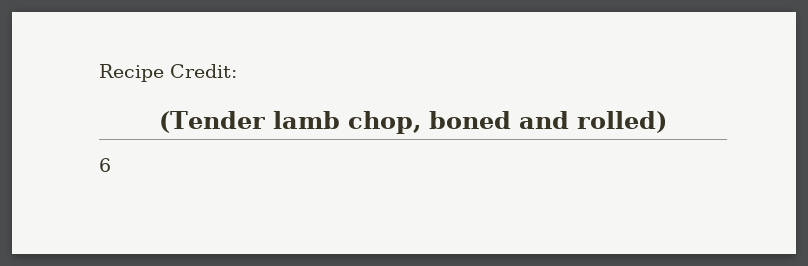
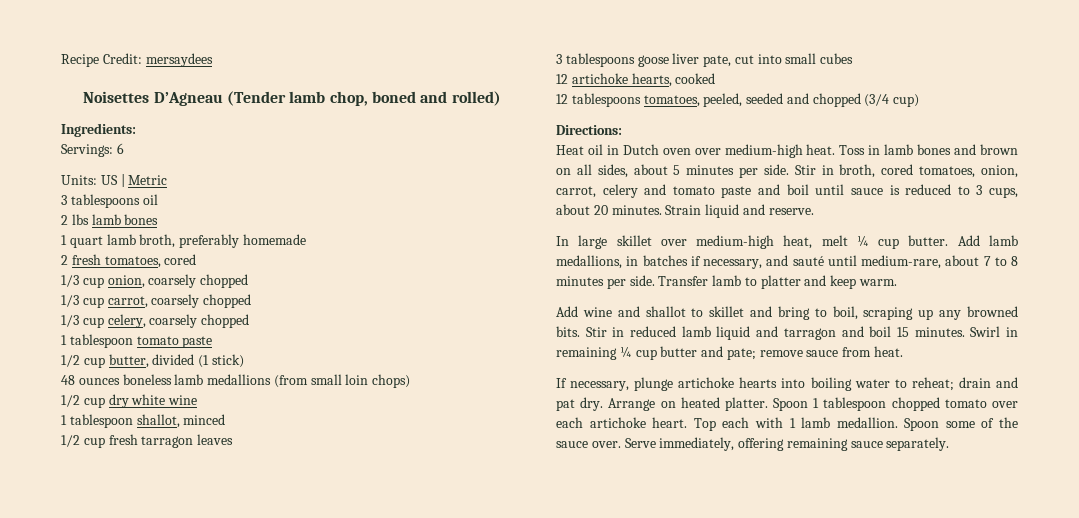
(237, 71) // -> [145,53,213,67] [83,91,223,106] mersaydees // Noisettes D’Agneau
(667, 122) none -> [61,123,136,137] [61,144,113,157] Ingredients: // Servings:
(111, 165) none -> [61,174,168,187] [61,194,158,208] [61,214,159,225] [61,234,306,248] [61,254,197,268] [61,274,249,288] [61,294,252,308] [61,314,250,328] [61,334,213,348] [61,354,244,368] [61,374,411,388] [61,394,198,408] [61,414,226,428] [61,434,234,448] [556,53,854,67] [556,73,716,87] [556,93,920,107] [556,125,622,135] [556,144,1018,158] [556,164,1019,178] [556,184,1019,198] [556,204,814,218] [556,235,1018,249] [556,255,1018,269] [556,275,898,289] [556,306,1019,320] [556,326,1018,340] [556,346,904,360] [556,377,1018,391] [556,397,1018,411] [556,417,1018,431] [556,437,950,451] // Units: US | Metric // 3 tablespoons oil // 2 lbs lamb bones // 1 quart lamb broth, preferably homemade // 2 fresh tomatoes, cored // 1/3 cup onion, coarsely chopped // 1/3 cup carrot, coarsely chopped // 1/3 cup celery, coarsely chopped // 1 tablespoon tomato paste // 1/2 cup butter, divided (1 stick) // 48 ounces boneless lamb medallions (from small loin chops) // 1/2 cup dry white wine // 1 tablespoon shallot, minced // 1/2 cup fresh tarragon leaves // 3 tablespoons goose liver pate, cut into small cubes // 12 artichoke hearts, cooked // 12 tablespoons tomatoes, peeled, seeded and chopped (3/4 cup) // Directions: // Heat oil in Dutch oven over medium-high heat. Toss in lamb bones and brown on all sides, about 5 minutes per side. Stir in broth, cored tomatoes, onion, carrot, celery and tomato paste and boil until sauce is reduced to 3 cups, about 20 minutes. Strain liquid and reserve. // In large skillet over medium-high heat, melt ¼ cup butter. Add lamb medallions, in batches if necessary, and sauté until medium-rare, about 7 to 8 minutes per side. Transfer lamb to platter and keep warm. // Add wine and shallot to skillet and bring to boil, scraping up any browned bits. Stir in reduced lamb liquid and tarragon and boil 15 minutes. Swirl in remaining ¼ cup butter and pate; remove sauce from heat. // If necessary, plunge artichoke hearts into boiling water to reheat; drain and pat dry. Arrange on heated platter. Spoon 1 tablespoon chopped tomato over each artichoke heart. Top each with 1 lamb medallion. Spoon some of the sauce over. Serve immediately, offering remaining sauce separately.

